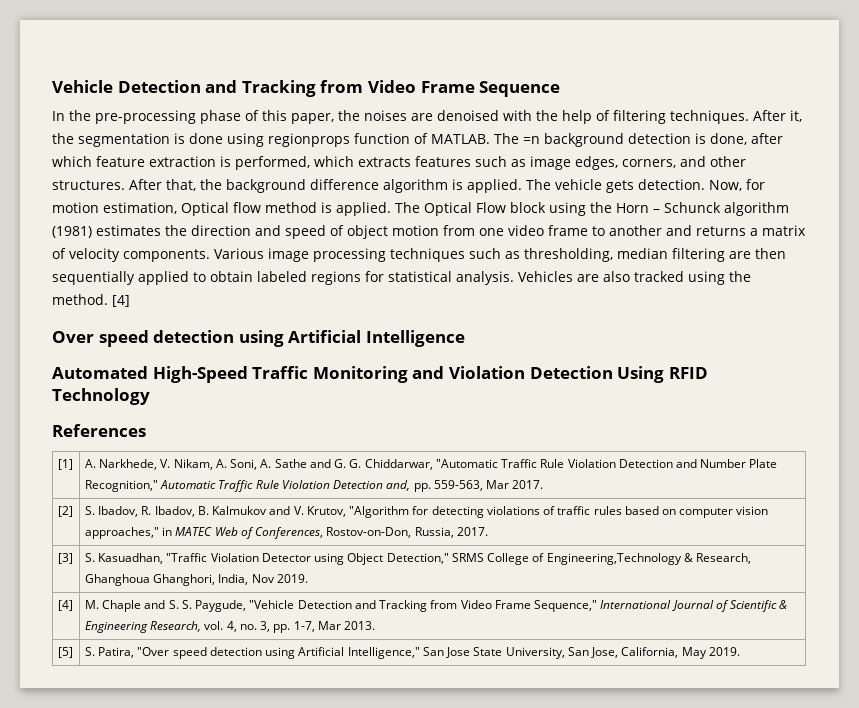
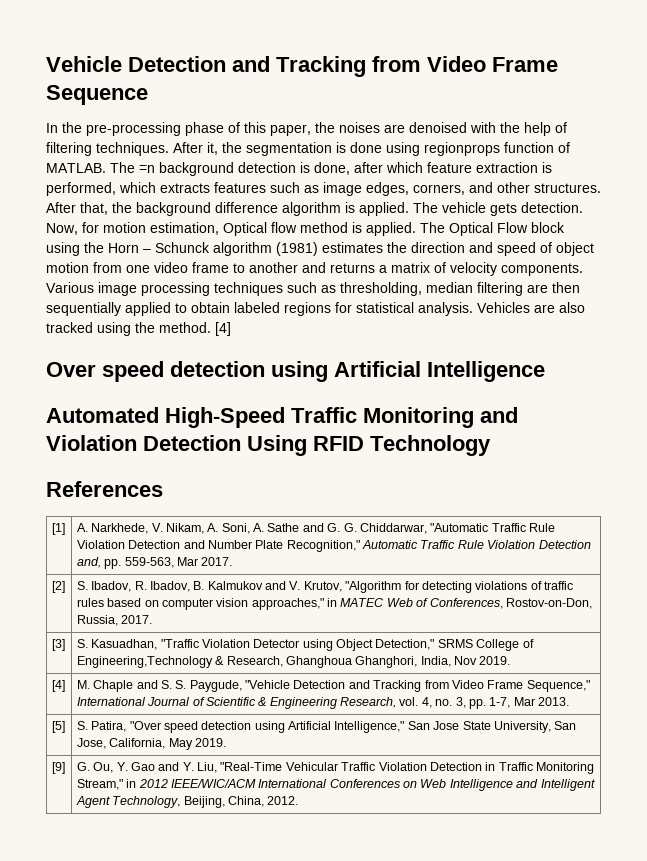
(740, 651) none -> [51,762,65,774] [76,762,595,774] [76,779,595,791] [75,796,299,808] // [9] | G. Ou, Y. Gao and Y. Liu, "Real-Time Vehicular Traffic Violation Detection in Traffic Monitoring Stream," in 2012 IEEE/WIC/ACM International Conferences on Web Intelligence and Intelligent Agent Technology, Beijing, China, 2012.

